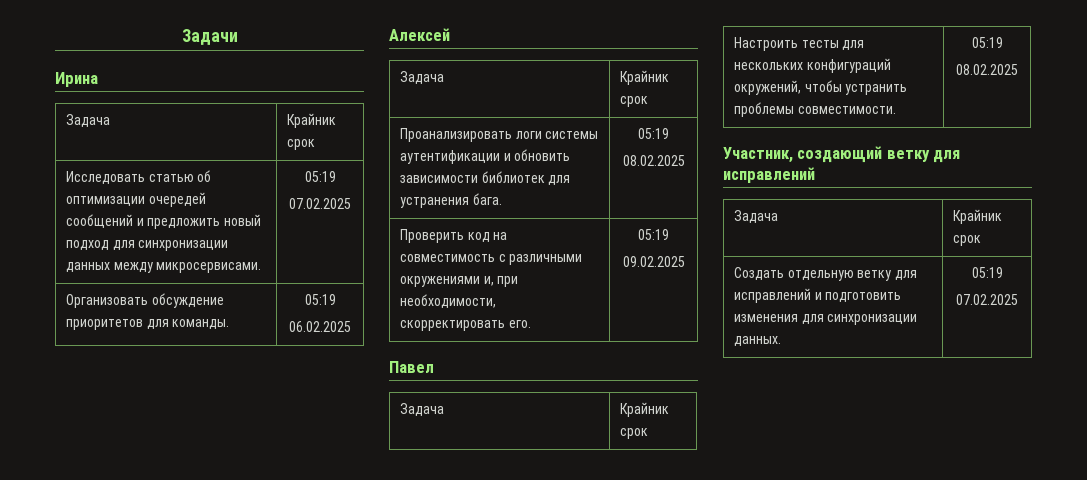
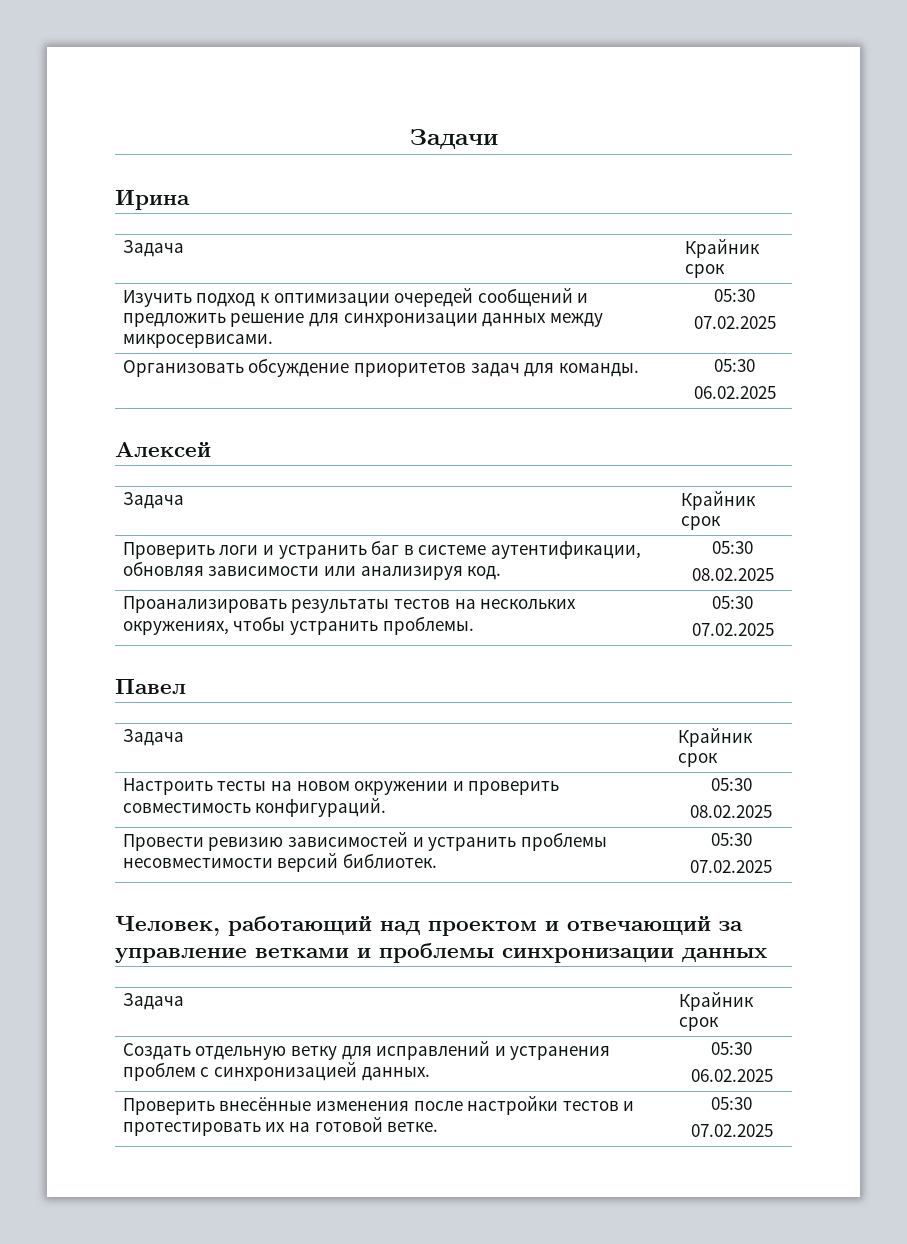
[65,170,212,184] Исследовать статью об -> [122,290,271,307] Изучить подход к
[224,214,262,226] [65,240,109,250] новый подход -> [230,313,305,327] решение
[304,171,336,182] 05:19 -> [714,289,755,302] 05:30
(143, 324) none -> [470,363,520,377] задач
[304,294,336,305] 05:19 -> [714,359,755,372] 05:30
[399,128,599,142] [399,149,571,164] [399,171,571,185] [399,193,502,208] [638,128,669,139] [622,155,685,166] [399,229,508,243] [399,254,583,265] [399,276,519,287] [399,294,496,308] [399,320,531,331] [638,229,669,240] [622,256,685,267] Проанализировать логи системы аутентификации и обновить зависимости библиотек для устранения бага. | 05:19 // 08.02.2025 // Проверить код на совместимость с различными окружениями и, при необходимости, скорректировать его. | 05:19 // 09.02.2025 -> [122,540,641,559] [122,561,502,580] [712,541,753,554] [691,568,774,581] [122,596,577,613] [122,616,474,635] [712,596,753,609] [691,623,774,636] Проверить логи и устранить баг в системе аутентификации, обновляя зависимости или анализируя код. | 05:30 // 08.02.2025 // Проанализировать результаты тестов на нескольких окружениях, чтобы устранить проблемы. | 05:30 // 07.02.2025
[842,40,865,50] [733,58,891,73] [733,80,908,95] [733,102,896,117] [971,37,1003,48] [956,64,1018,75] [723,146,961,163] [723,167,815,183] для нескольких конфигураций окружений, чтобы устранить проблемы совместимости. | 05:19 // 08.02.2025 // Участник, создающий ветку для исправлений -> [271,781,560,795] [122,798,387,817] [710,778,752,791] [690,805,772,818] [122,832,607,851] [122,853,438,872] [710,833,752,846] [690,860,772,873] [115,915,743,936] [115,943,767,963] на новом окружении и проверить совместимость конфигураций. | 05:30 // 08.02.2025 // Провести ревизию зависимостей и устранить проблемы несовместимости версий библиотек. | 05:30 // 07.02.2025 // Человек, работающий над проектом и отвечающий за управление ветками и проблемы синхронизации данных
[825,292,902,302] [733,314,918,325] [733,336,781,346] [971,267,1003,278] подготовить изменения для синхронизации данных. | 05:19 -> [510,1046,611,1060] [122,1062,430,1081] [711,1042,752,1055] [690,1069,773,1082] [122,1096,635,1115] [122,1117,439,1136] [711,1097,752,1110] устранения проблем с синхронизацией данных. | 05:30 // 06.02.2025 // Проверить внесённые изменения после настройки тестов и протестировать их на готовой ветке. | 05:30

